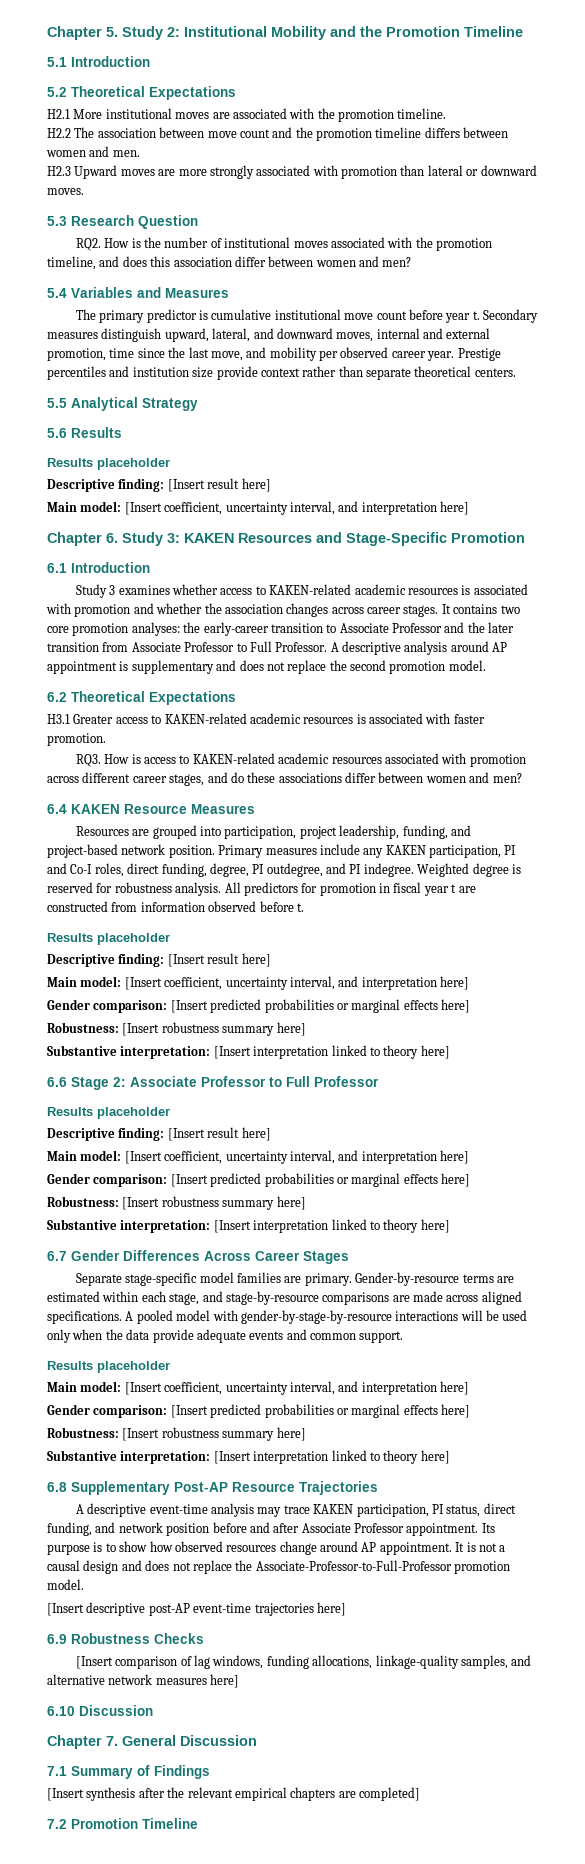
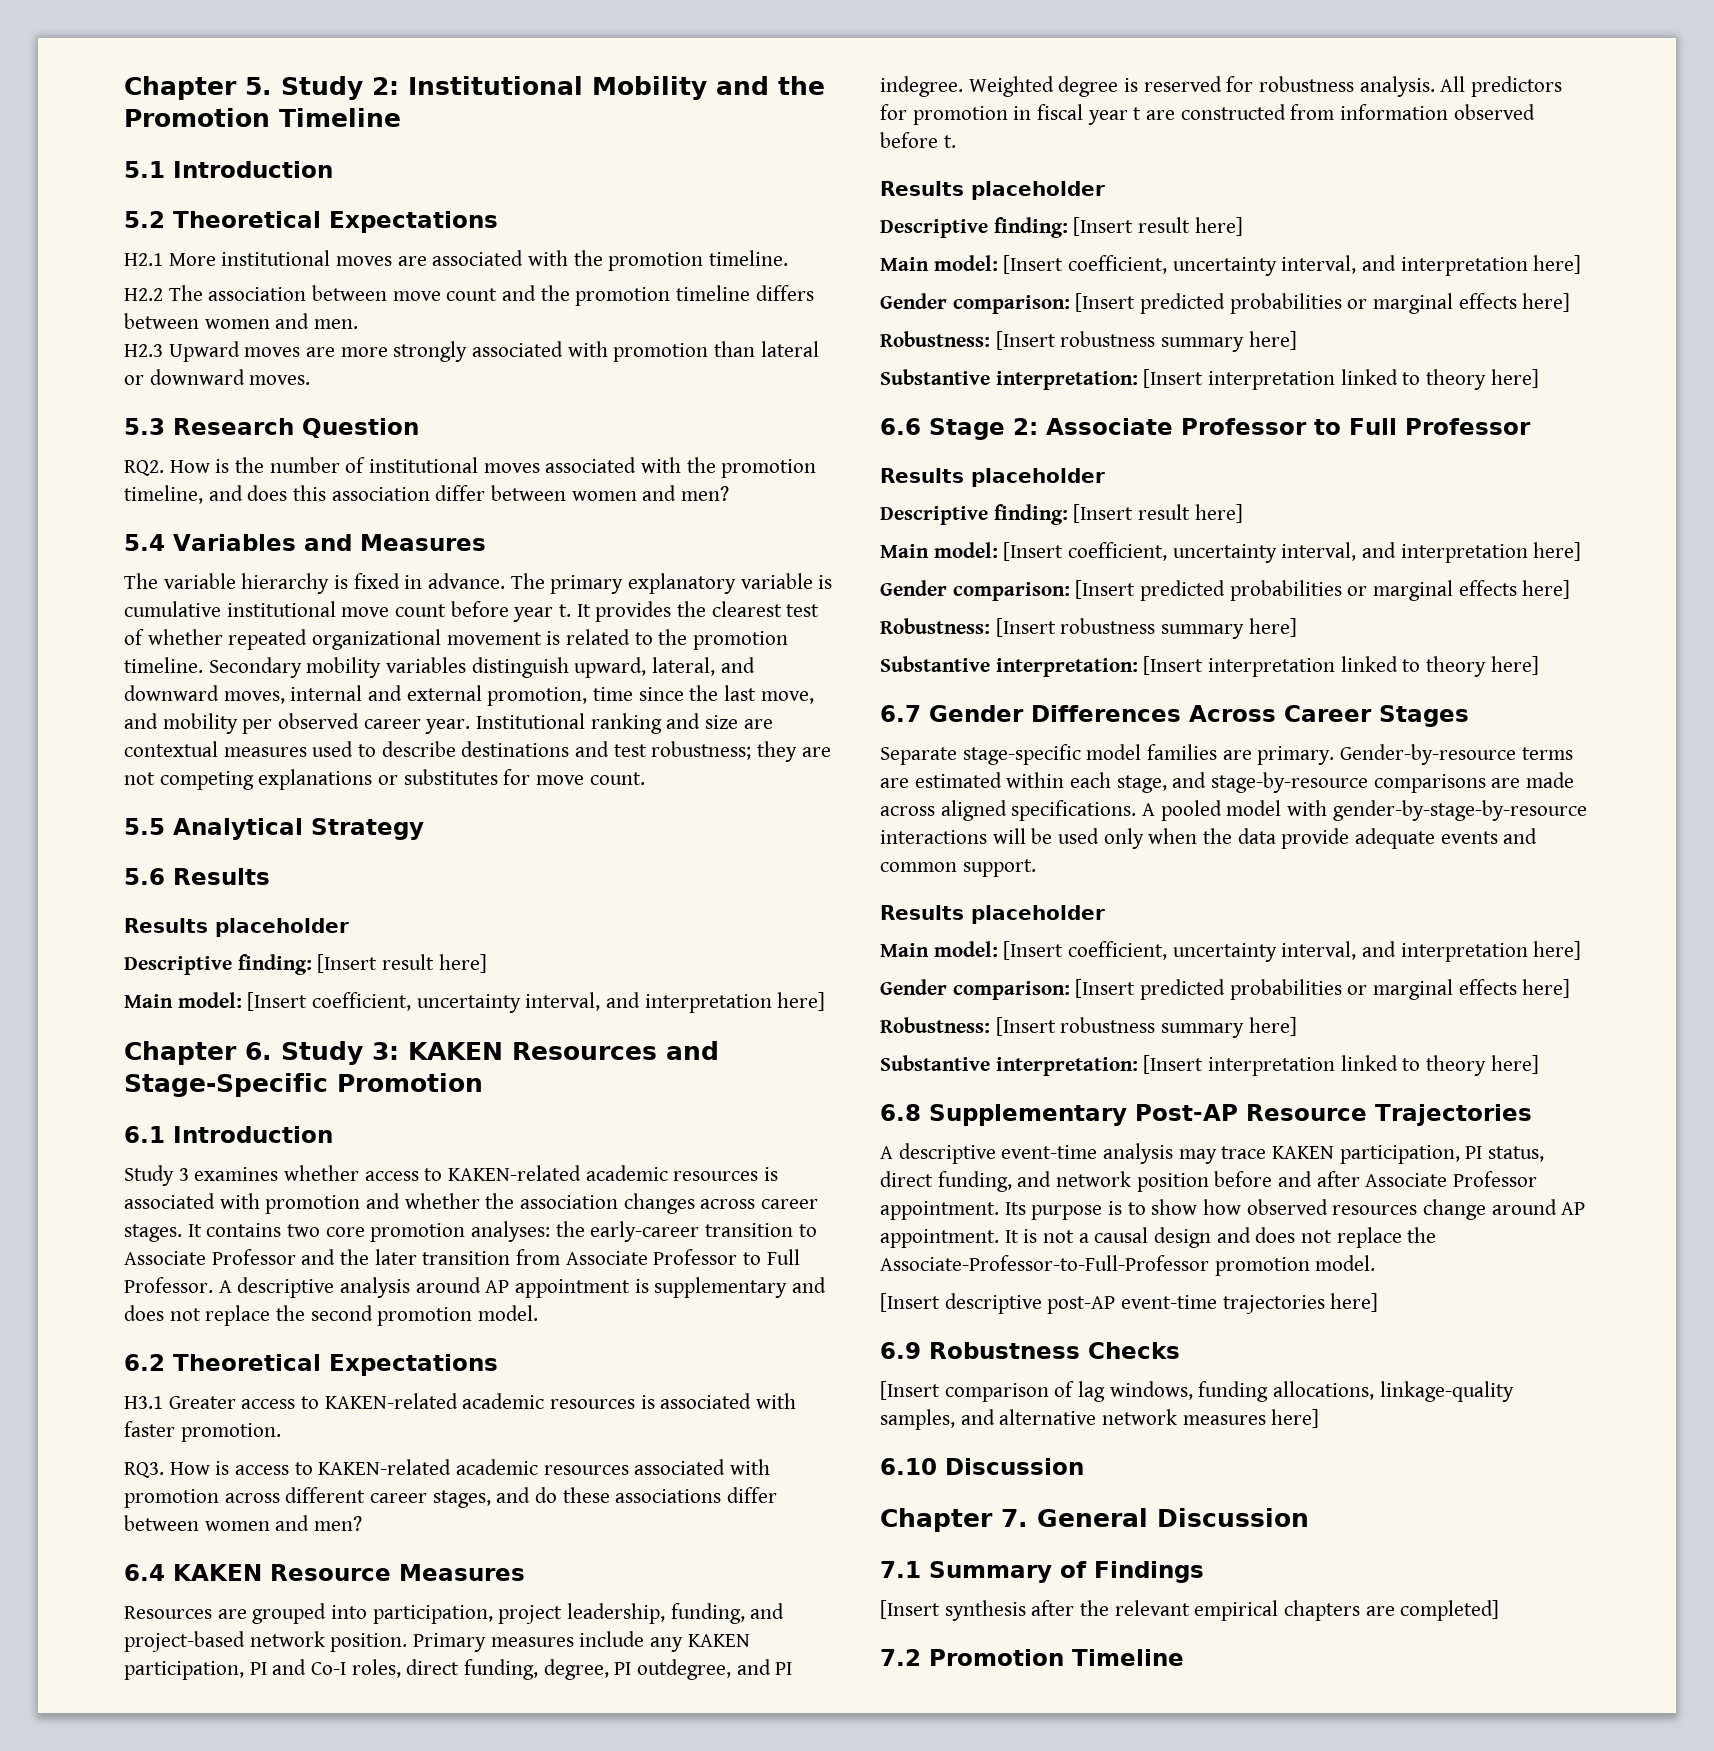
[99,309,197,323] primary predictor -> [163,573,813,594] variable hierarchy is fixed in advance. The primary explanatory variable
[483,309,539,323] [47,332,98,339] Secondary measures -> [576,601,820,622] [124,629,789,650] [124,657,467,678] It provides the clearest test of whether repeated organizational movement is related to the promotion timeline. Secondary mobility variables
[457,348,501,361] [47,366,516,380] Prestige percentiles and institution size provide context rather than separate theoretical centers. -> [476,713,773,734] [124,741,831,762] [124,769,645,790] Institutional ranking and size are contextual measures used to describe destinations and test robustness; they are not competing explanations or substitutes for move count.

